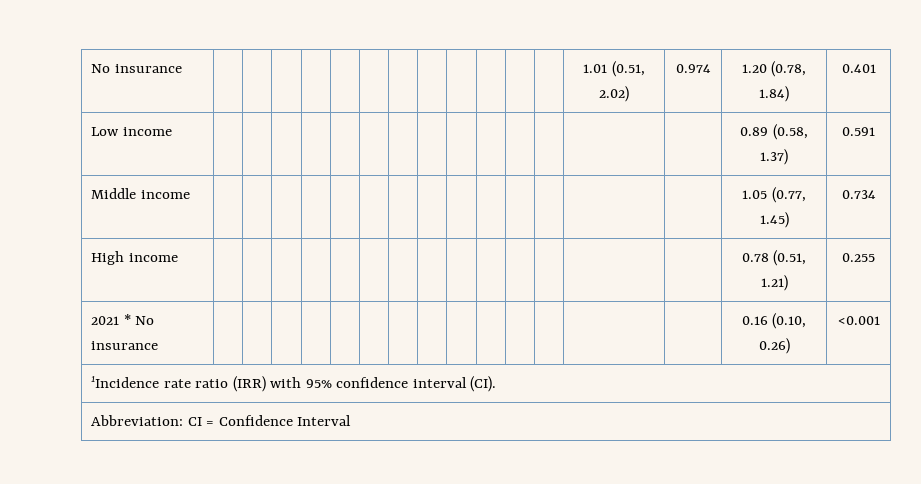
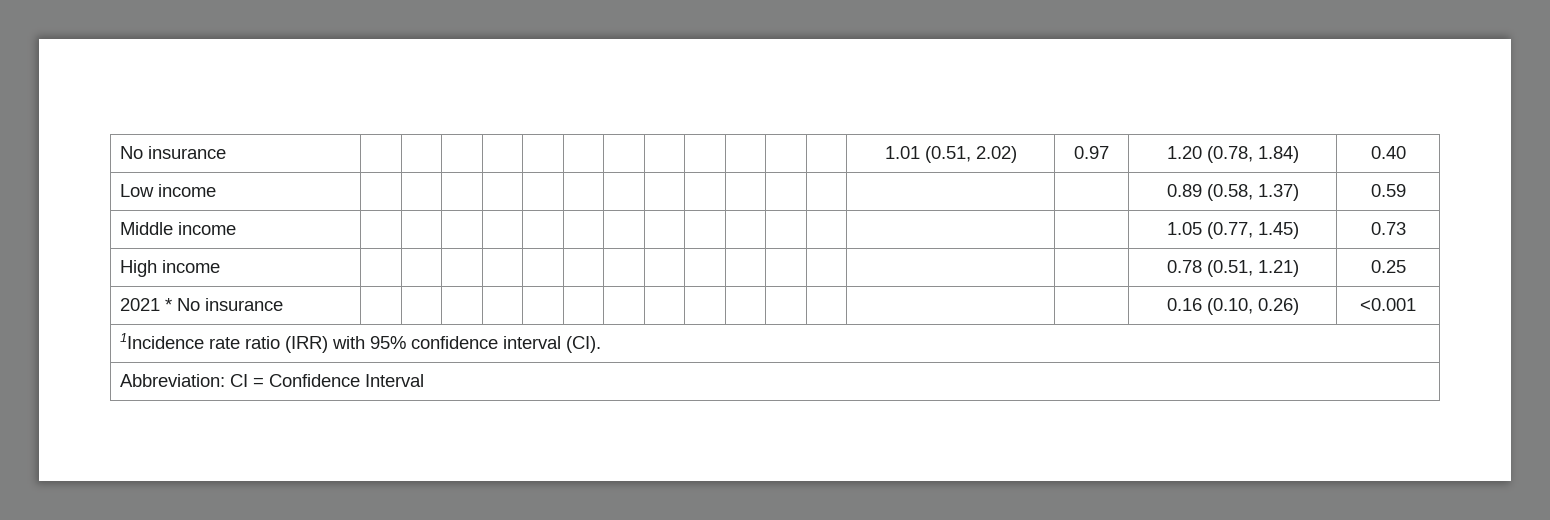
[675,64,711,73] 0.974 -> [1074,146,1109,159] 0.97
[841,64,876,73] 0.401 -> [1370,146,1406,159] 0.40
[842,127,875,136] 0.591 -> [1370,184,1406,197] 0.59
[841,190,876,199] 0.734 -> [1370,222,1406,235] 0.73
[842,253,875,262] 0.255 -> [1370,260,1406,273] 0.25

